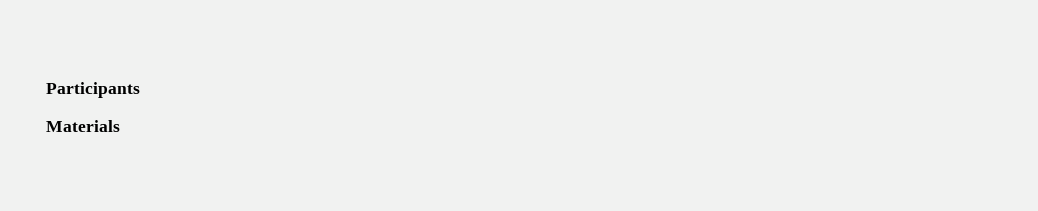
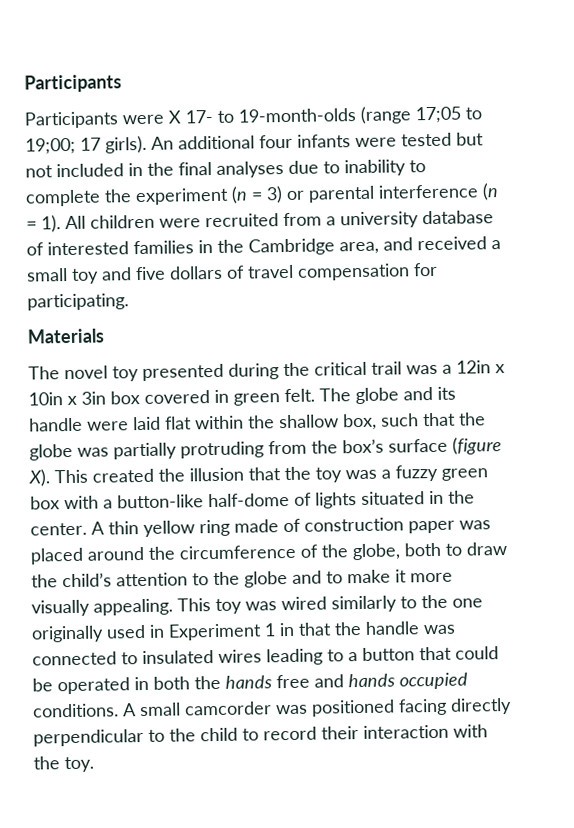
[46,120,120,132] Materials -> [24,106,482,129] [25,132,484,155] [25,159,426,178] [25,183,499,207] [26,210,494,233] [26,236,501,256] [26,262,438,284] [27,293,129,311] [27,328,104,344] [28,360,505,382] [28,386,456,406] [29,412,486,432] [29,437,502,461] [28,464,488,487] [30,490,475,510] [30,517,491,537] [30,541,507,565] [31,569,453,588] [31,594,483,617] [31,621,456,643] [32,646,499,666] [32,672,468,695] [32,697,512,718] [33,724,488,747] [33,756,94,773] Participants were X 17- to 19-month-olds (range 17;05 to 19;00; 17 girls). An additional four infants were tested but not included in the final analyses due to inability to complete the experiment (n = 3) or parental interference (n = 1). All children were recruited from a university database of interested families in the Cambridge area, and received a small toy and five dollars of travel compensation for participating. // Materials // The novel toy presented during the critical trail was a 12in x 10in x 3in box covered in green felt. The globe and its handle were laid flat within the shallow box, such that the globe was partially protruding from the box’s surface (figure X). This created the illusion that the toy was a fuzzy green box with a button-like half-dome of lights situated in the center. A thin yellow ring made of construction paper was placed around the circumference of the globe, both to draw the child’s attention to the globe and to make it more visually appealing. This toy was wired similarly to the one originally used in Experiment 1 in that the handle was connected to insulated wires leading to a button that could be operated in both the hands free and hands occupied conditions. A small camcorder was positioned facing directly perpendicular to the child to record their interaction with the toy.

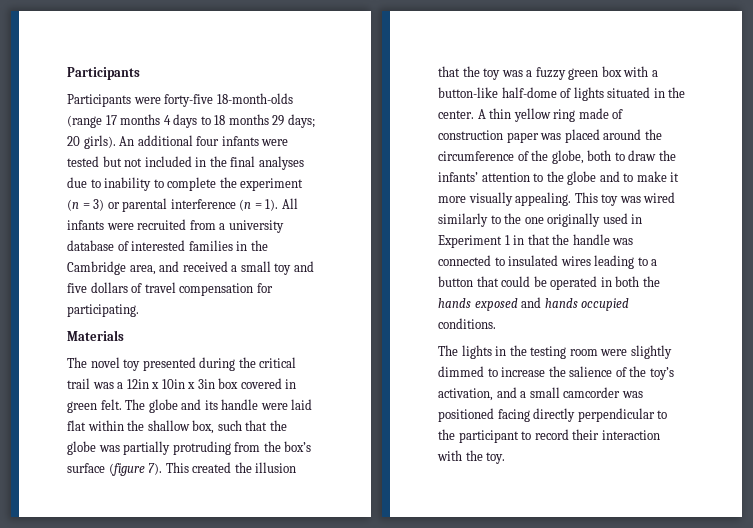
[168,106,482,124] [25,137,101,155] X 17- to 19-month-olds (range 17;05 to 19;00; 17 -> [164,93,293,107] [67,114,315,128] [67,136,80,146] forty-five 18-month-olds (range 17 months 4 days to 18 months 29 days; 20
[90,214,155,229] children -> [67,220,104,230] infants
[28,469,50,487] X). -> [148,463,163,475] 7).
[62,572,112,588] child’s -> [438,172,478,182] infants’
[276,674,310,689] free -> [474,298,518,311] exposed
[122,703,137,717] A -> [438,345,672,359] [438,366,674,380] [438,387,527,401] // The lights in the testing room were slightly dimmed to increase the salience of the toy’s activation, and a
[200,727,238,742] child -> [458,430,519,443] participant

